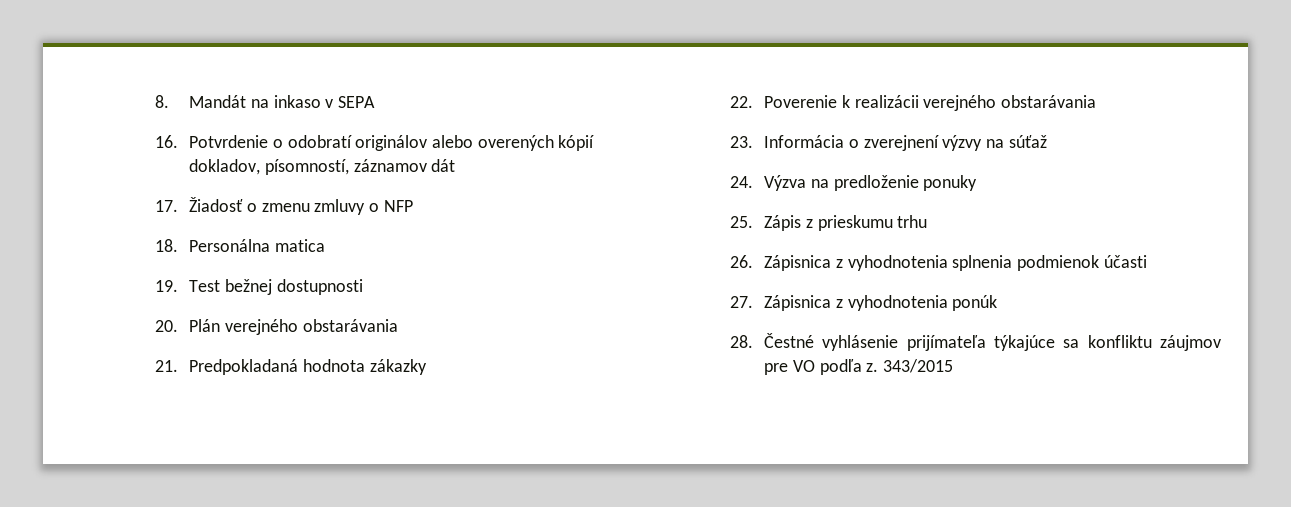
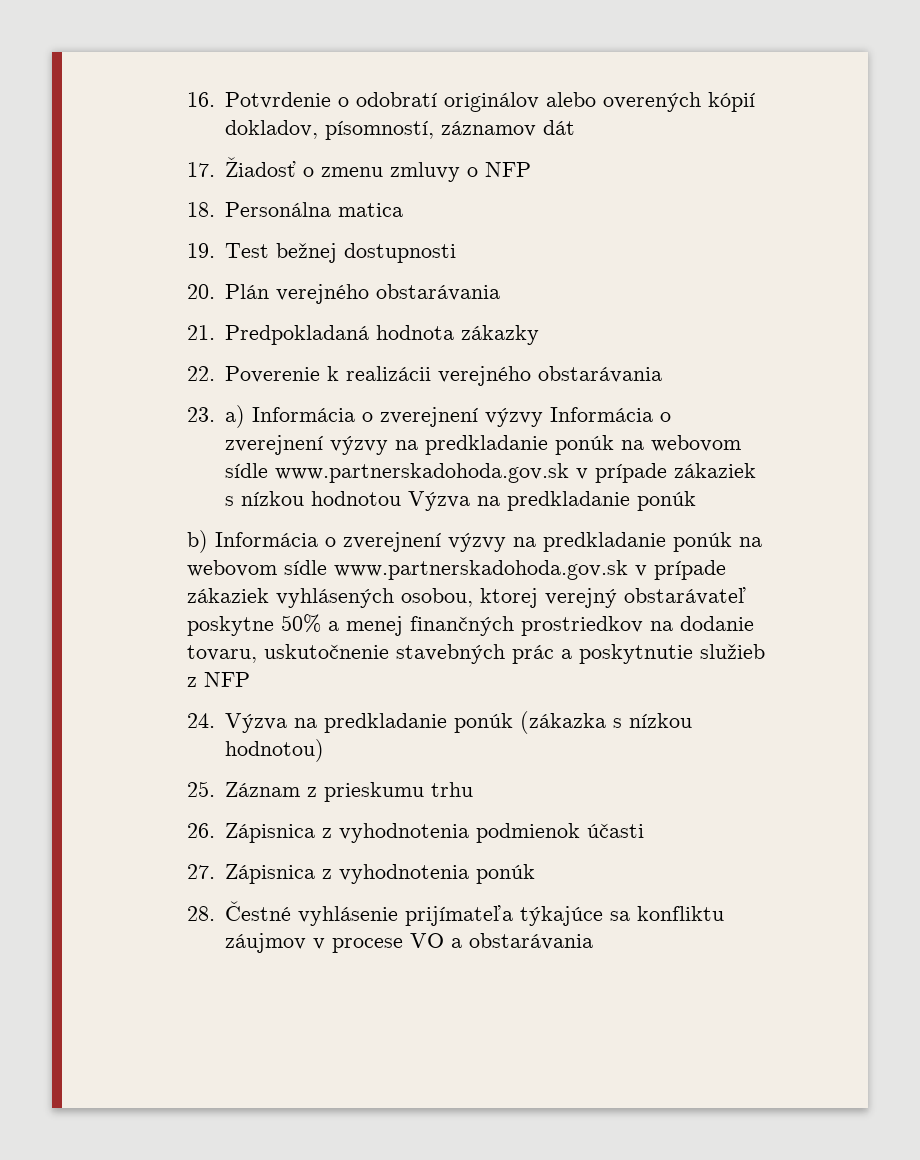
[154,95,376,108] 8. Mandát na inkaso v SEPA // -> (186, 99) none
[764,135,1047,151] [729,175,978,191] Informácia o zverejnení výzvy na súťaž // 24. Výzva na predloženie ponuky -> [225,405,672,428] [225,435,742,455] [225,463,757,483] [225,491,697,511] [186,530,762,553] [186,560,726,580] [186,587,747,608] [186,614,754,636] [186,644,765,664] [186,672,250,687] [186,711,693,734] [225,739,325,762] a) Informácia o zverejnení výzvy Informácia o zverejnení výzvy na predkladanie ponúk na webovom sídle www.partnerskadohoda.gov.sk v prípade zákaziek s nízkou hodnotou Výzva na predkladanie ponúk // b) Informácia o zverejnení výzvy na predkladanie ponúk na webovom sídle www.partnerskadohoda.gov.sk v prípade zákaziek vyhlásených osobou, ktorej verejný obstarávateľ poskytne 50% a menej finančných prostriedkov na dodanie tovaru, uskutočnenie stavebných prác a poskytnutie služieb z NFP // 24. Výzva na predkladanie ponúk (zákazka s nízkou hodnotou)
[764,215,802,231] Zápis -> [225,782,301,797] Záznam
[952,255,1013,271] splnenia -> (470, 833) none
[764,359,954,375] pre VO podľa z. 343/2015 -> [313,933,594,953] v procese VO a obstarávania

